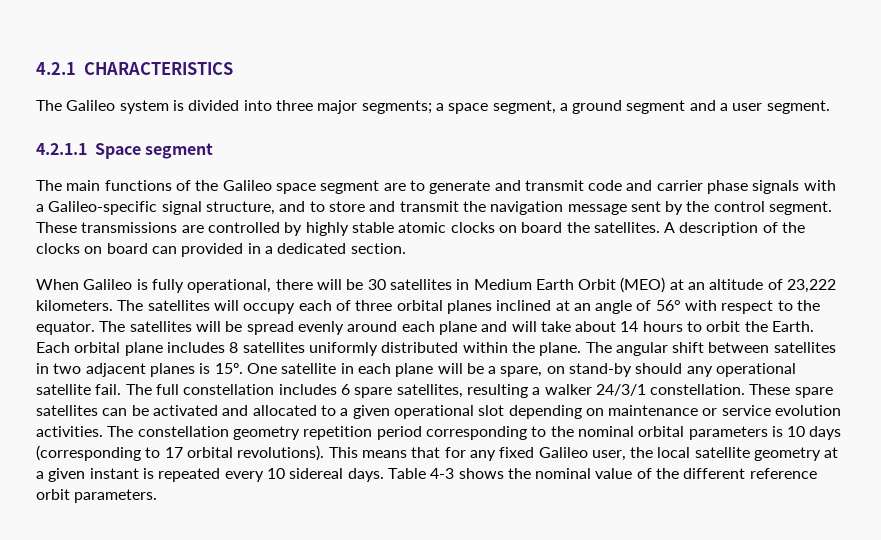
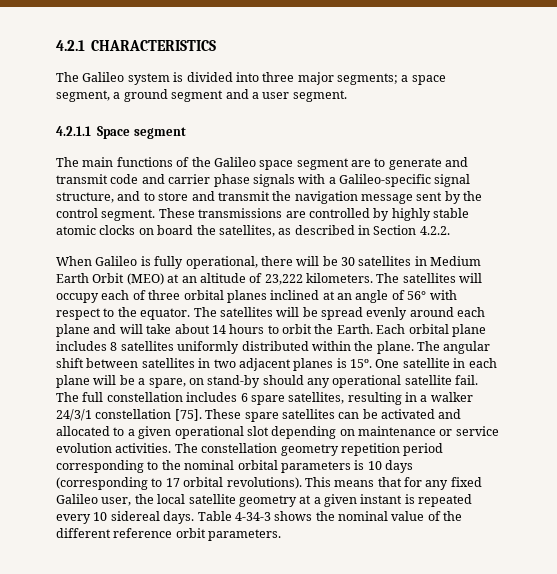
[593,222,806,236] [36,243,406,257] satellites. A description of the clocks on board can provided in a dedicated section. -> [218,225,450,237] satellites, as described in Section 4.2.2.
(528, 391) none -> [405,392,417,402] in
[650,384,746,395] constellation. -> [95,409,202,421] constellation [75].
[430,468,455,479] 4-3 -> [234,512,271,521] 4-34-3

